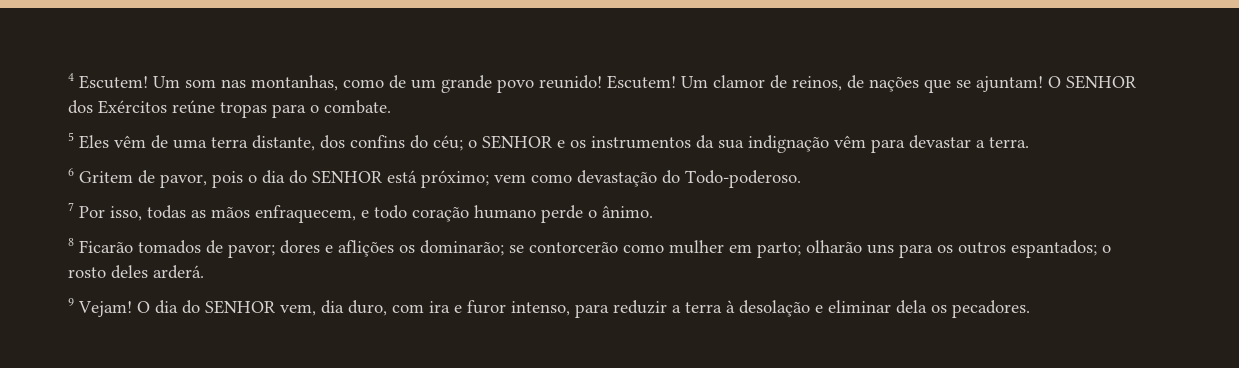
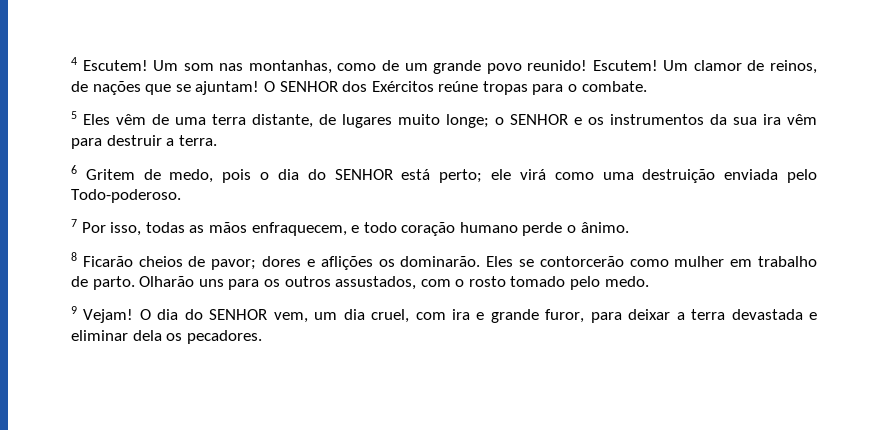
[320,135,463,151] dos confins do céu; -> [319,114,489,128] de lugares muito longe;
[748,135,829,153] indignação -> [763,114,781,125] ira
[909,135,971,149] devastar -> [106,135,162,146] destruir
[160,174,207,188] pavor, -> [169,169,214,183] medo,
[421,170,680,188] próximo; vem como devastação do -> [439,169,817,183] perto; ele virá como uma destruição enviada pelo
[138,240,201,254] tomados -> [138,256,183,267] cheios
[420,240,504,256] dominarão; -> [400,256,514,267] dominarão. Eles
[757,240,1111,258] [68,265,204,279] parto; olharão uns para os outros espantados; o rosto deles arderá. -> [758,256,817,267] [71,276,649,290] trabalho de parto. Olharão uns para os outros assustados, com o rosto tomado pelo medo.
[321,300,810,318] dia duro, com ira e furor intenso, para reduzir a terra à desolação -> [314,309,803,323] um dia cruel, com ira e grande furor, para deixar a terra devastada

